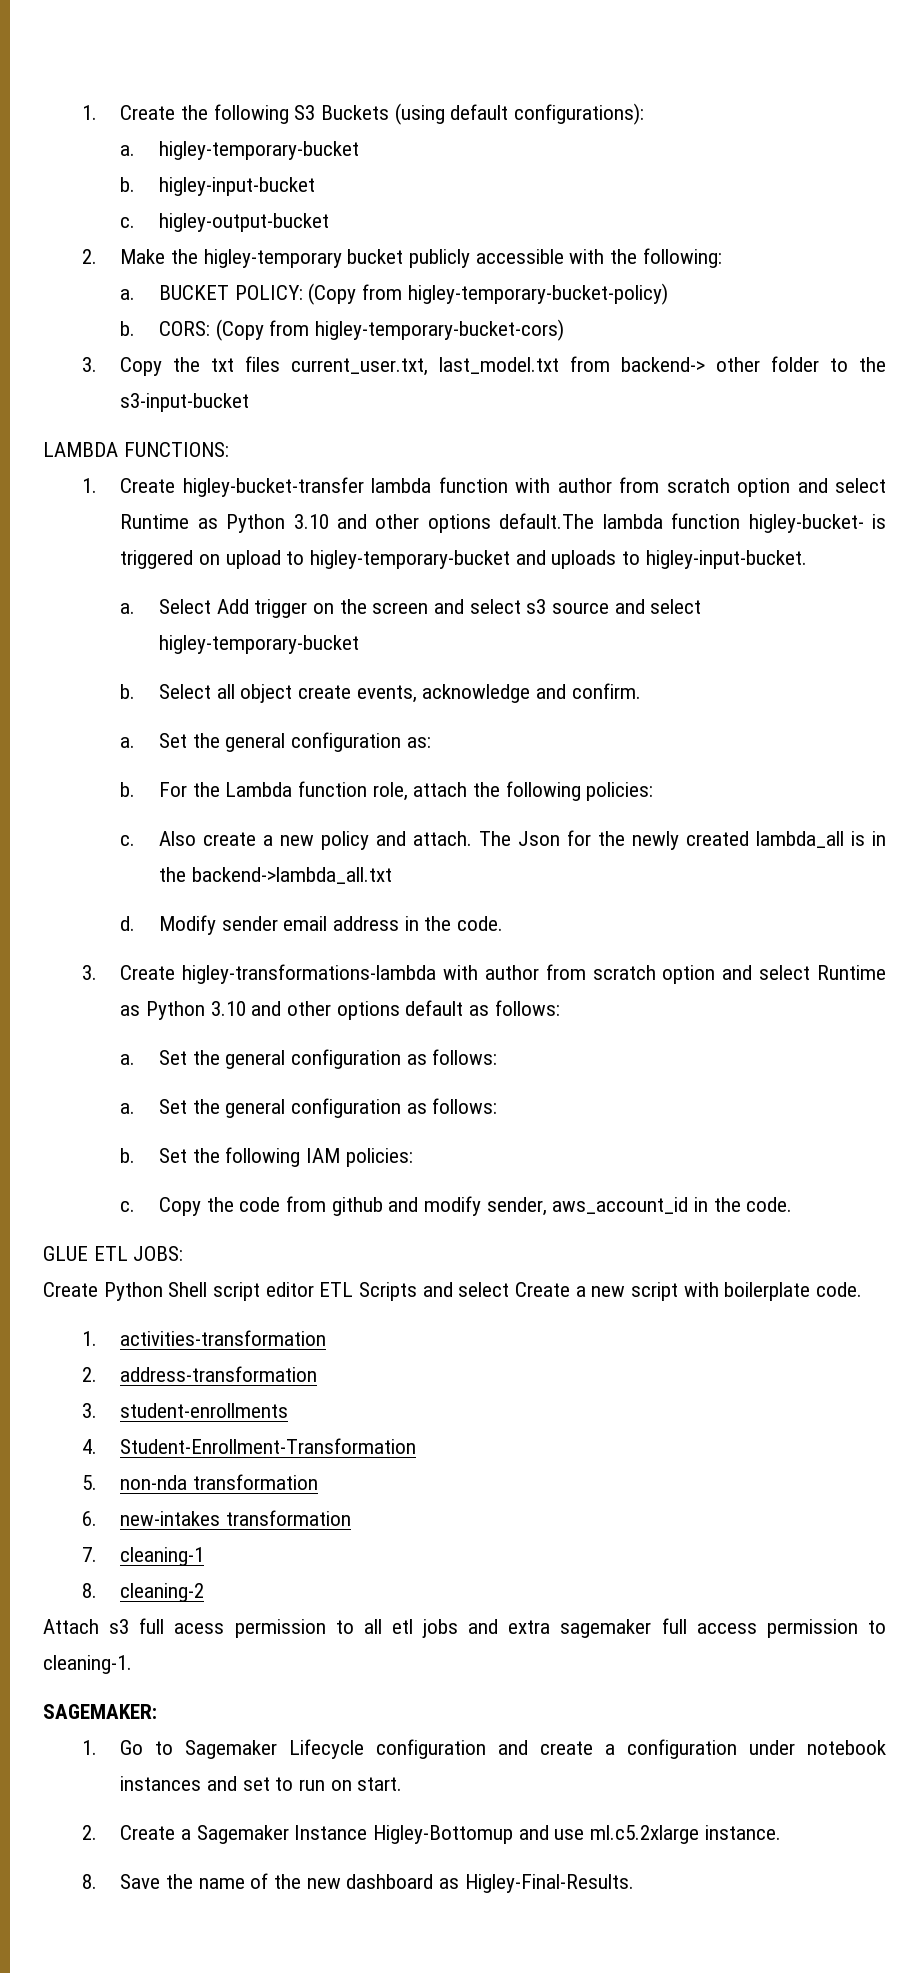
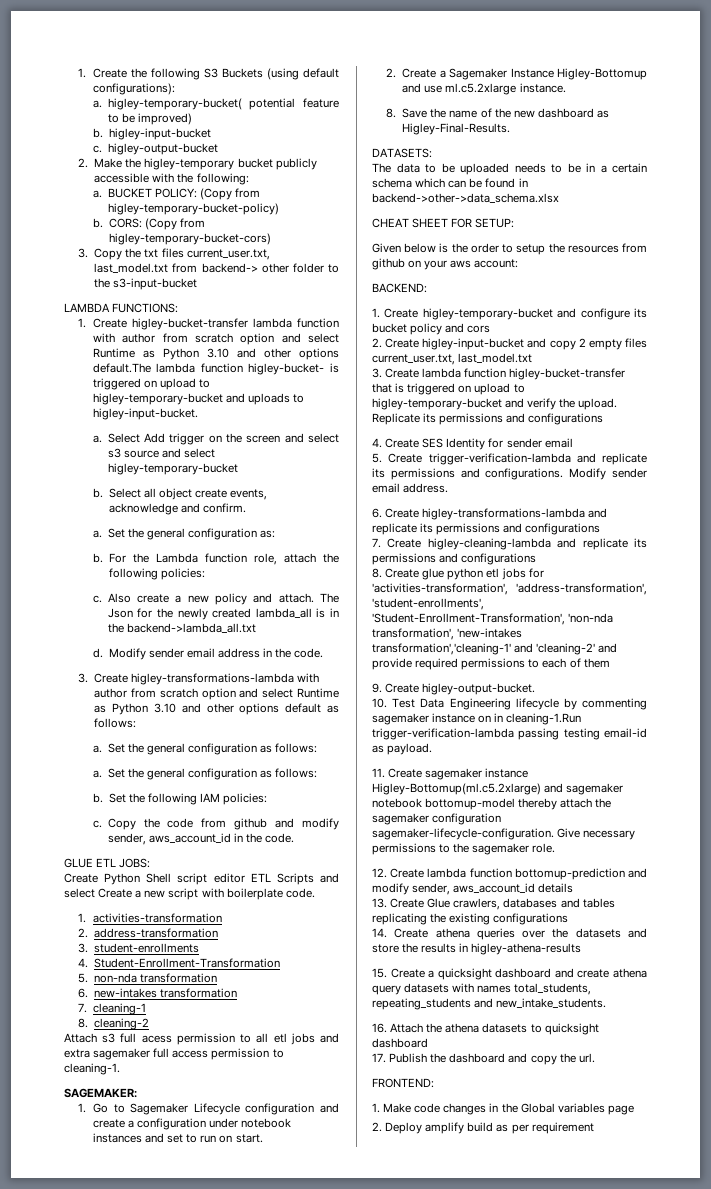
[159,141,360,160] higley-temporary-bucket -> [107,98,339,110] [107,113,192,125] higley-temporary-bucket( potential feature to be improved)
(634, 1883) none -> [372,148,432,158] [372,163,647,175] [372,178,528,188] [372,193,559,203] [372,218,515,228] [372,243,647,255] [372,258,519,270] [372,283,427,293] [372,308,647,320] [372,323,491,335] [372,338,647,350] [372,353,533,365] [372,368,626,380] [372,383,525,395] [372,398,618,410] [372,413,604,425] [372,438,573,450] [372,453,647,465] [372,468,647,480] [372,483,449,493] [372,508,608,520] [372,523,601,535] [372,538,647,550] [372,553,537,565] [372,568,544,580] [372,583,647,595] [372,598,484,610] [372,613,614,625] [372,628,523,640] [372,643,618,655] [372,658,610,670] [372,683,536,695] [372,698,647,710] [372,713,582,725] [372,728,647,740] [372,743,433,755] [372,768,529,780] [372,783,624,795] [372,798,612,810] [372,813,502,825] [372,828,636,840] [372,843,556,855] [372,868,647,880] [372,883,574,895] [372,898,615,910] [372,913,569,925] [372,928,647,940] [372,943,582,955] [372,968,647,980] [372,983,592,995] [372,998,607,1010] [372,1023,599,1035] [372,1038,428,1048] [372,1053,595,1065] [372,1078,434,1088] [372,1103,634,1115] [372,1122,594,1134] // DATASETS: // The data to be uploaded needs to be in a certain schema which can be found in backend->other->data_schema.xlsx // CHEAT SHEET FOR SETUP: // Given below is the order to setup the resources from github on your aws account: // BACKEND: // 1. Create higley-temporary-bucket and configure its bucket policy and cors // 2. Create higley-input-bucket and copy 2 empty files current_user.txt, last_model.txt // 3. Create lambda function higley-bucket-transfer that is triggered on upload to higley-temporary-bucket and verify the upload. Replicate its permissions and configurations // 4. Create SES Identity for sender email // 5. Create trigger-verification-lambda and replicate its permissions and configurations. Modify sender email address. // 6. Create higley-transformations-lambda and replicate its permissions and configurations // 7. Create higley-cleaning-lambda and replicate its permissions and configurations // 8. Create glue python etl jobs for 'activities-transformation', 'address-transformation', 'student-enrollments', 'Student-Enrollment-Transformation', 'non-nda transformation', 'new-intakes transformation','cleaning-1' and 'cleaning-2' and provide required permissions to each of them // 9. Create higley-output-bucket. // 10. Test Data Engineering lifecycle by commenting sagemaker instance on in cleaning-1.Run trigger-verification-lambda passing testing email-id as payload. // 11. Create sagemaker instance Higley-Bottomup(ml.c5.2xlarge) and sagemaker notebook bottomup-model thereby attach the sagemaker configuration sagemaker-lifecycle-configuration. Give necessary permissions to the sagemaker role. // 12. Create lambda function bottomup-prediction and modify sender, aws_account_id details // 13. Create Glue crawlers, databases and tables replicating the existing configurations // 14. Create athena queries over the datasets and store the results in higley-athena-results // 15. Create a quicksight dashboard and create athena query datasets with names total_students, repeating_students and new_intake_students. // 16. Attach the athena datasets to quicksight dashboard // 17. Publish the dashboard and copy the url. // FRONTEND: // 1. Make code changes in the Global variables page // 2. Deploy amplify build as per requirement

